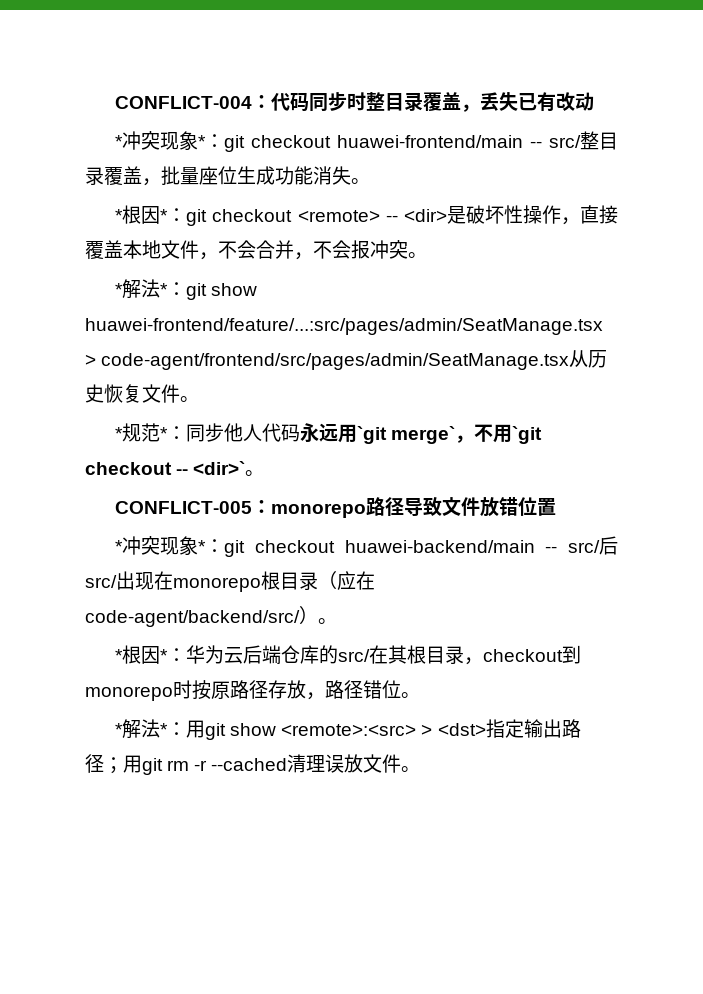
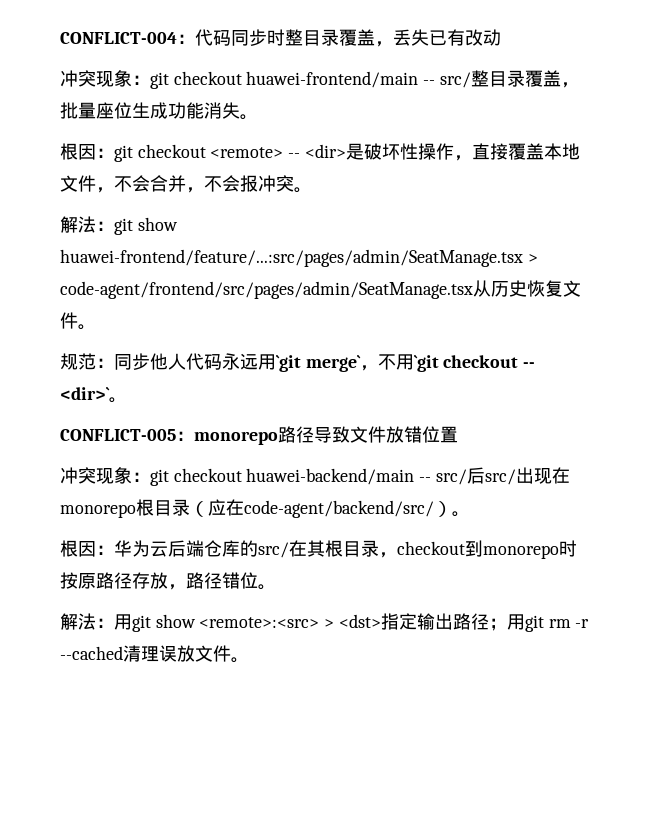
[115,131,207,150] *冲突现象* -> [60,70,132,87] 冲突现象
[115,205,169,224] *根因* -> [60,143,96,160] 根因
[115,279,169,299] *解法* -> [60,216,96,233] 解法
[115,423,169,442] *规范* -> [60,353,96,370] 规范
[115,536,207,555] *冲突现象* -> [60,467,132,484] 冲突现象
[115,645,169,664] *根因* -> [60,540,96,557] 根因
[115,719,169,739] *解法* -> [60,613,96,630] 解法

